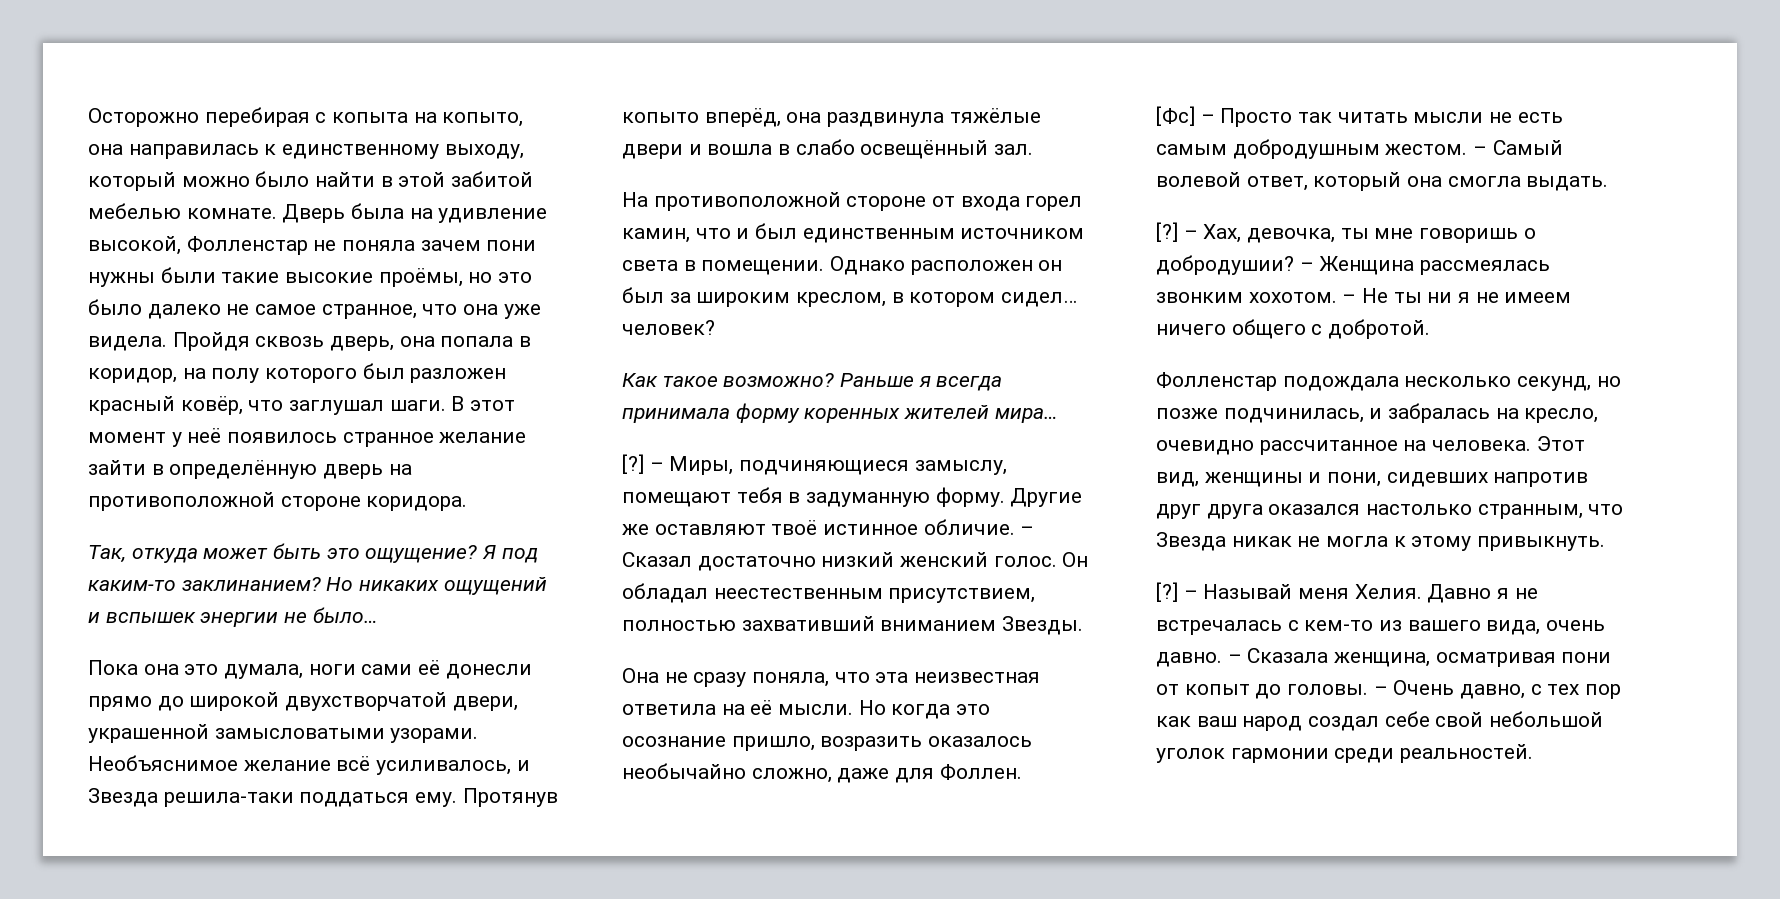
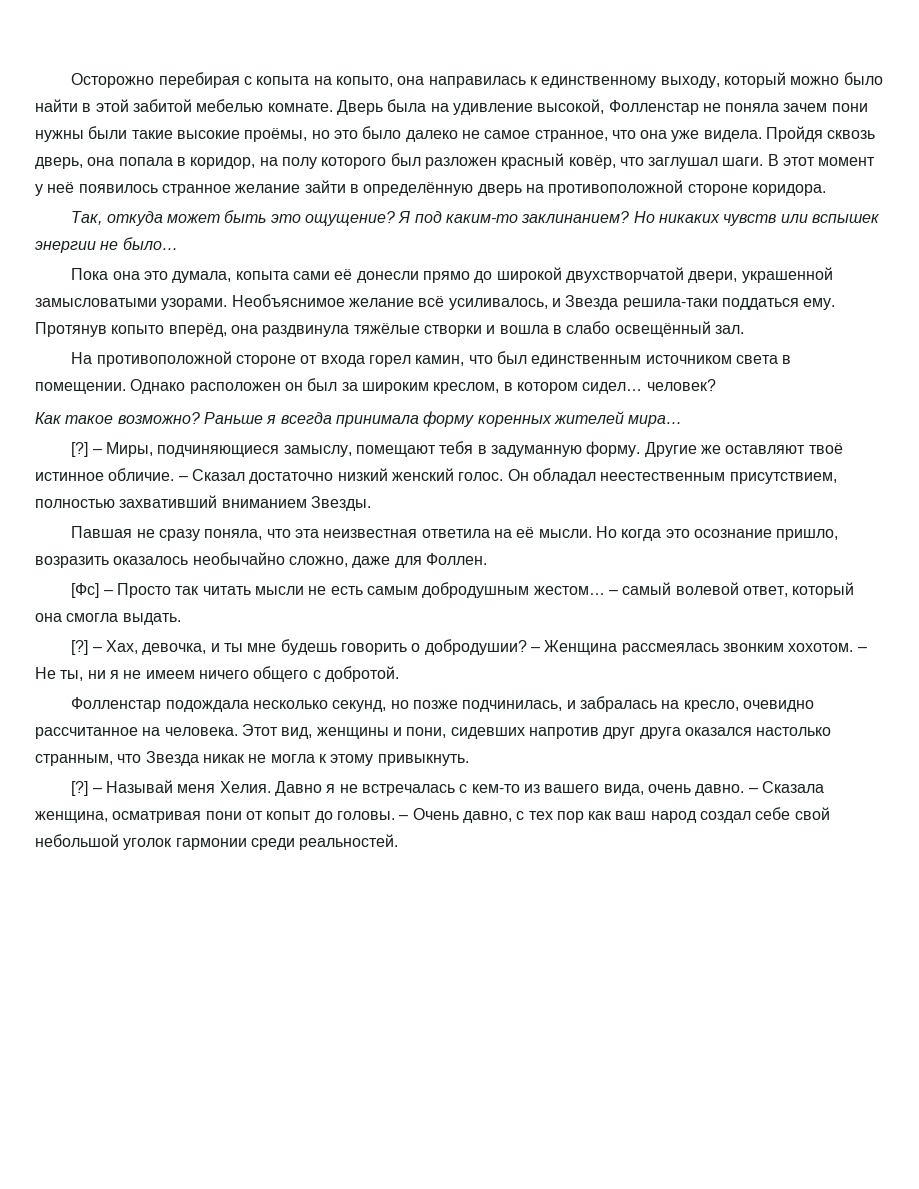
[443,577,547,595] [88,612,100,623] ощущений и -> [723,214,808,226] чувств или
[308,664,356,675] ноги -> [235,271,289,280] копыта
[622,144,683,159] двери -> [423,325,482,337] створки
[736,228,750,239] и -> (493, 359) none
[622,668,659,683] Она -> [71,526,133,538] Павшая
[1385,140,1563,155] жестом. – Самый -> [533,582,672,595] жестом… – самый
(1336, 235) none -> [210,643,220,652] и
[1419,228,1519,243] говоришь -> [280,639,407,655] будешь говорить
[1393,292,1422,303] ты -> [60,670,84,681] ты,

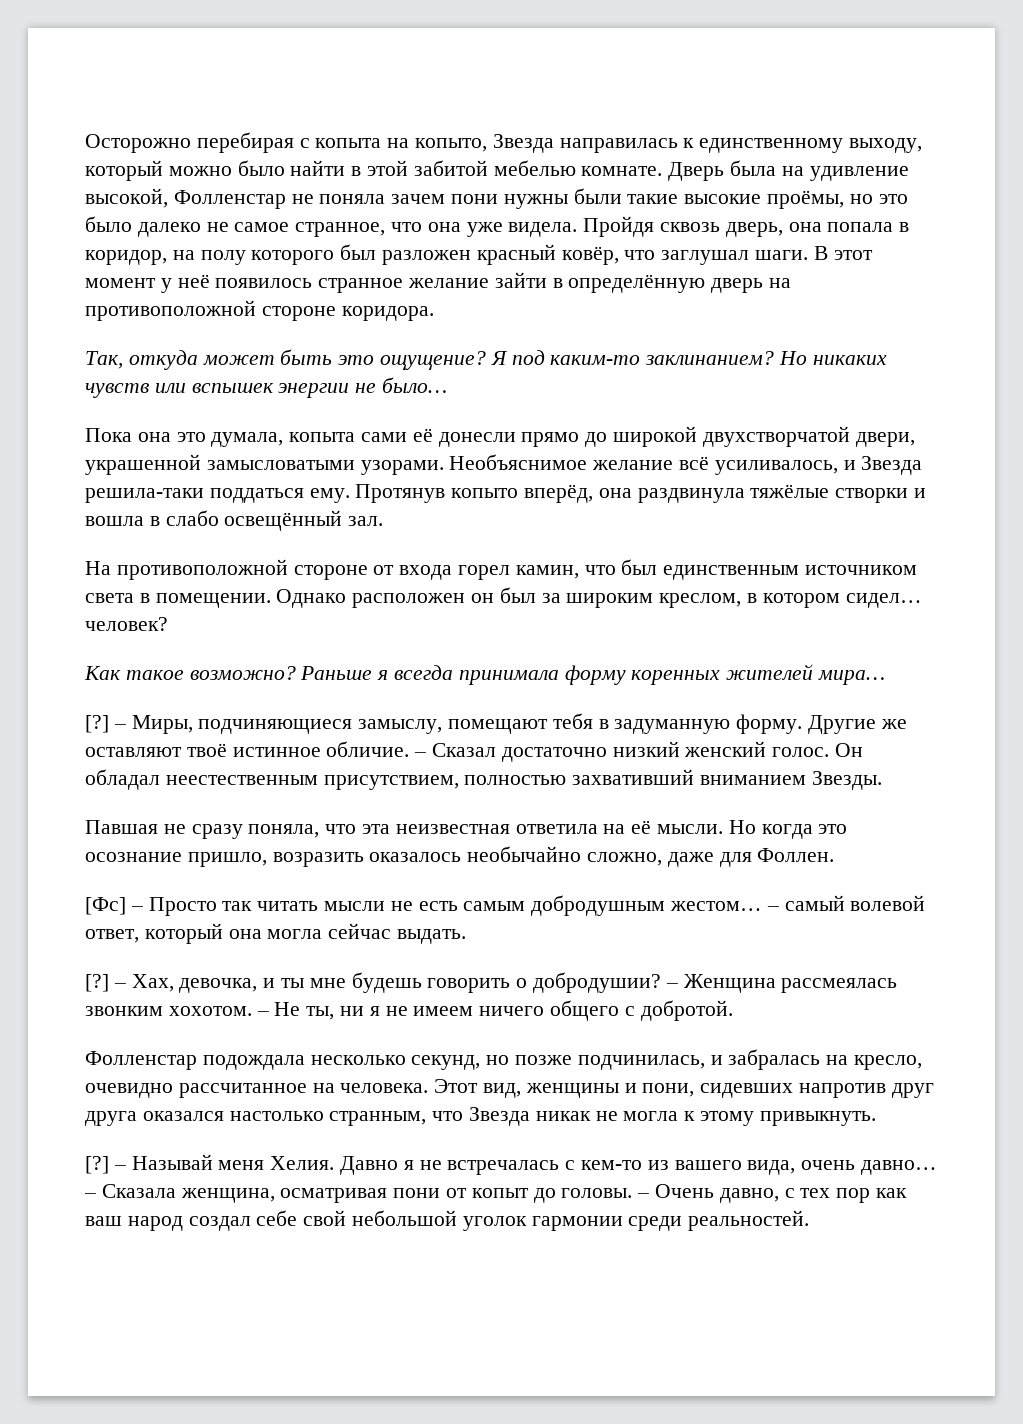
[397,76,425,85] она -> [492,134,554,153] Звезда
[66,613,119,622] смогла -> [267,923,392,939] могла сейчас
[695,784,745,796] давно. -> [861,1160,938,1175] давно…

